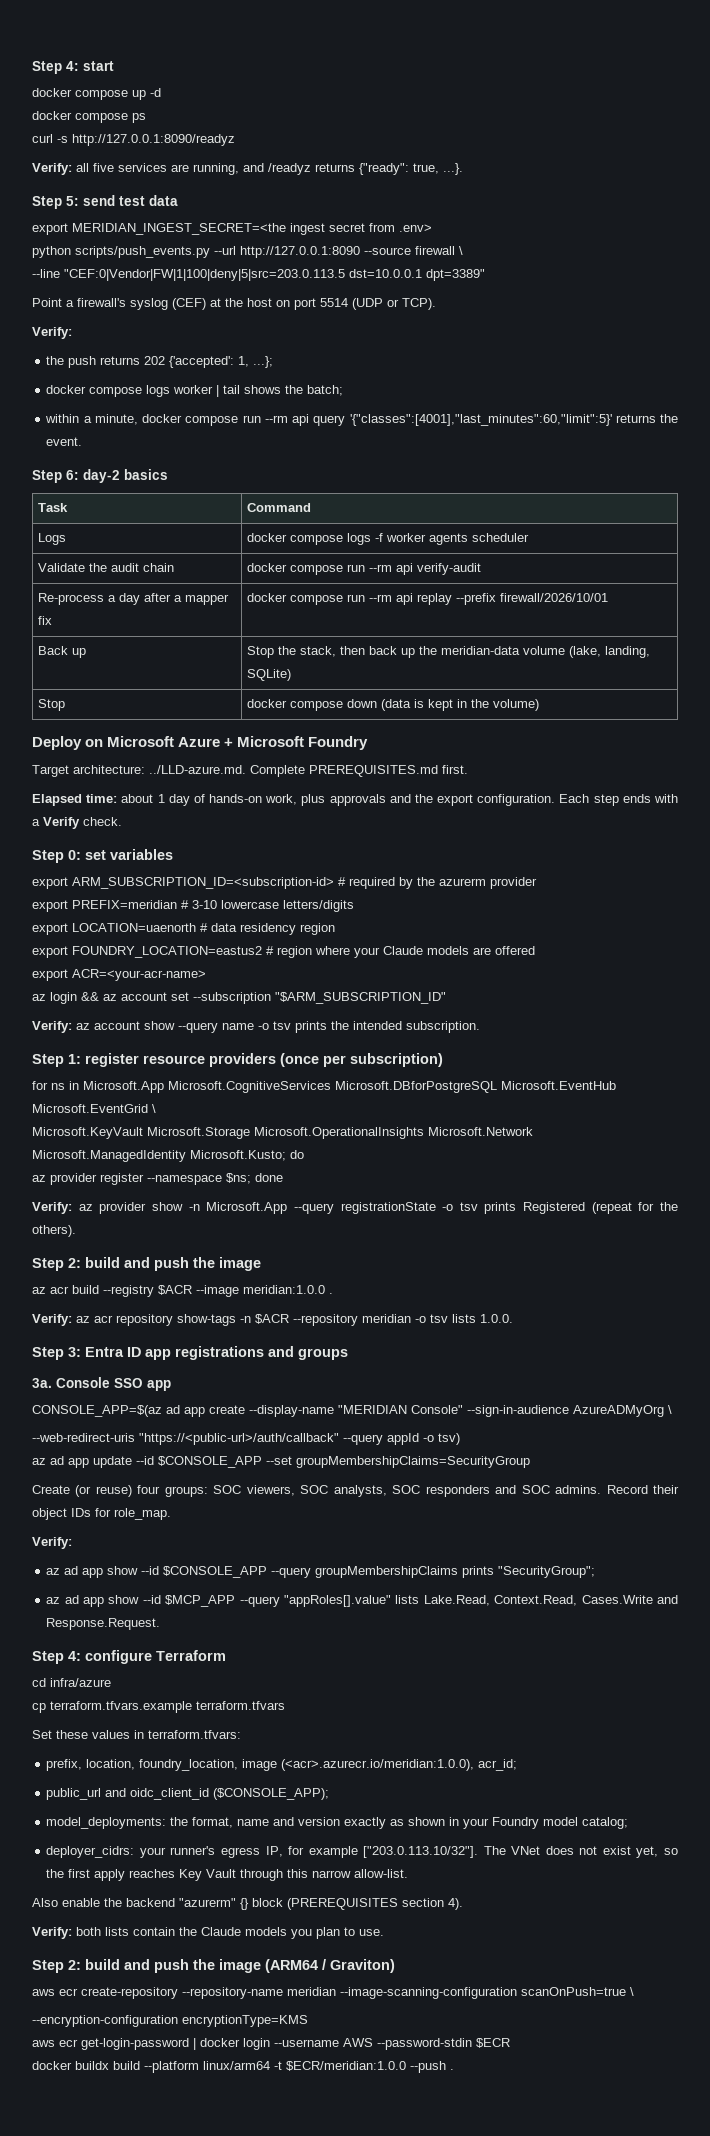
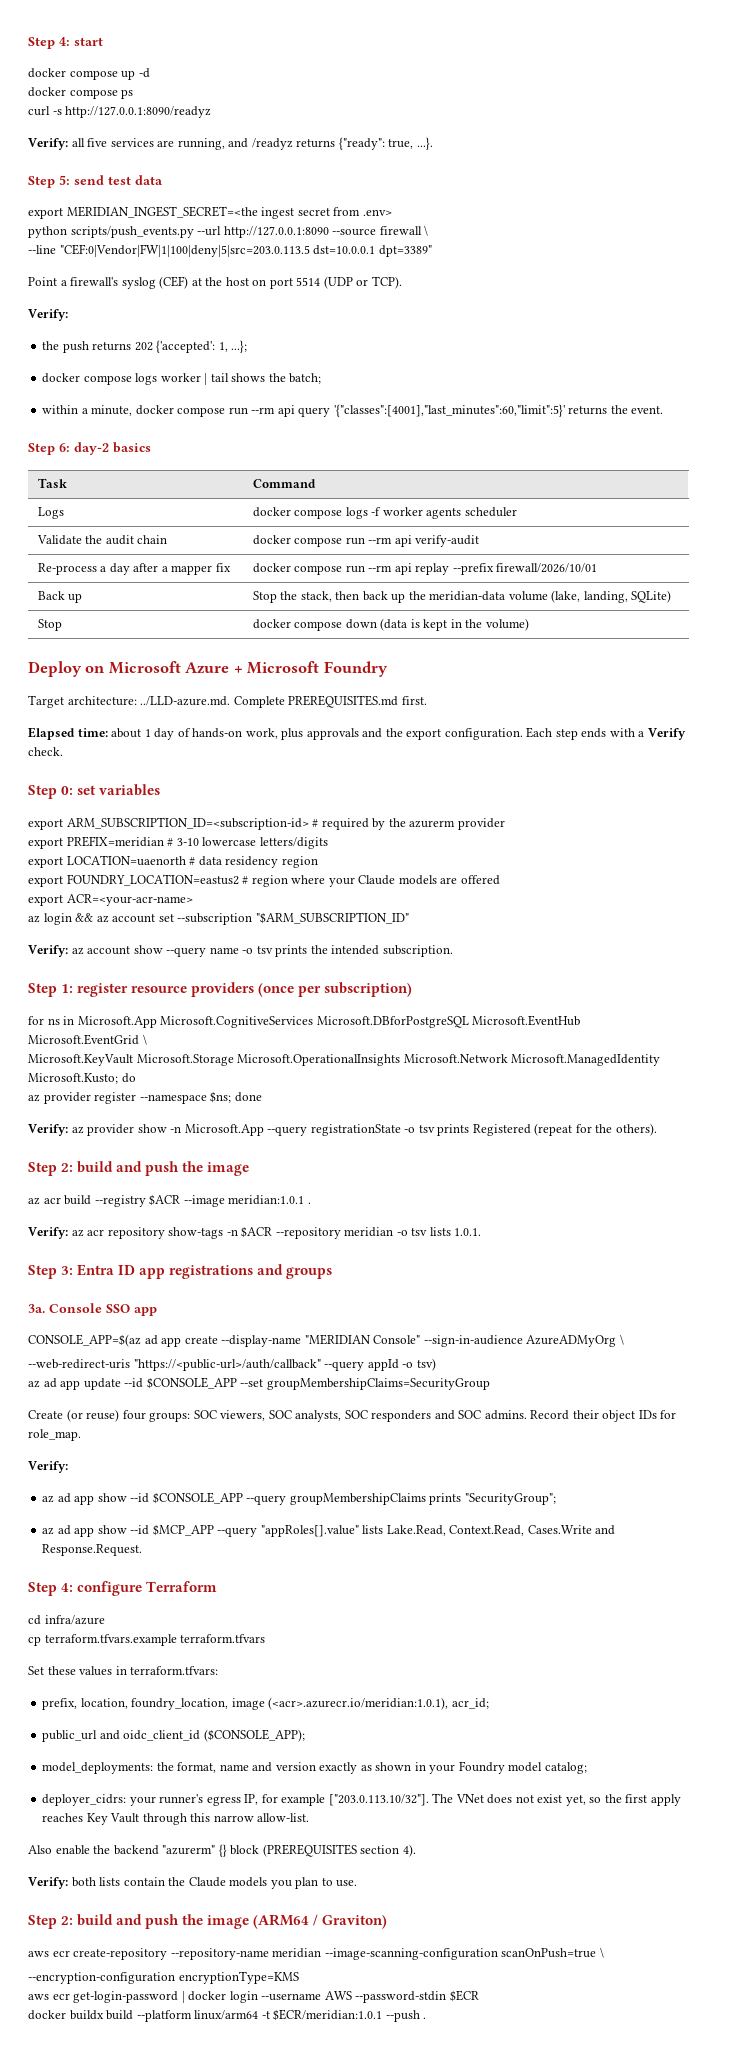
[243,1285,325,1294] meridian:1.0.0 -> [228,1195,305,1205] meridian:1.0.1
[480,1314,513,1323] 1.0.0. -> [454,1228,482,1236] 1.0.1.
[281,1759,475,1771] (<acr>.azurecr.io/meridian:1.0.0), -> [268,1697,449,1710] (<acr>.azurecr.io/meridian:1.0.1),
[286,2061,406,2071] $ECR/meridian:1.0.0 -> [273,2009,383,2021] $ECR/meridian:1.0.1

